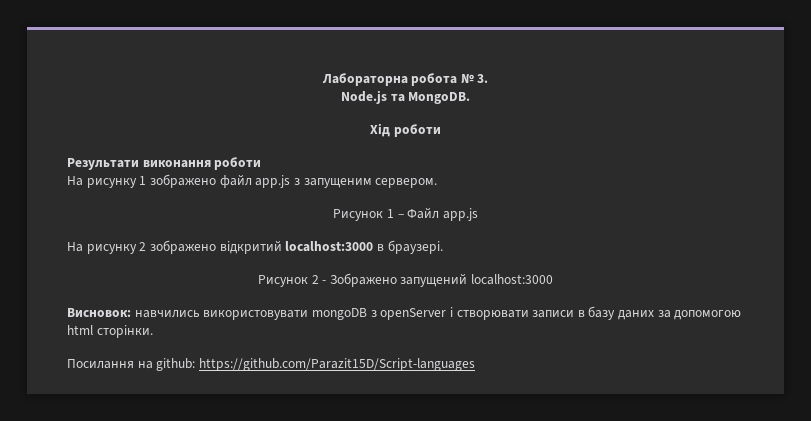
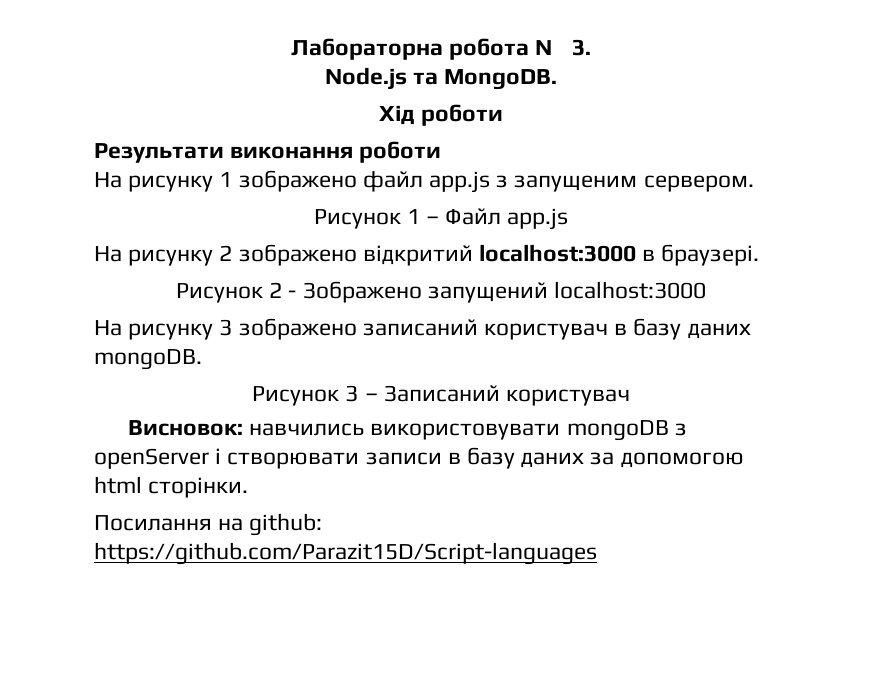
(554, 279) none -> [94,318,751,340] [94,349,202,370] [252,385,630,406] // На рисунку 3 зображено записаний користувач в базу даних mongoDB. // Рисунок 3 – Записаний користувач

